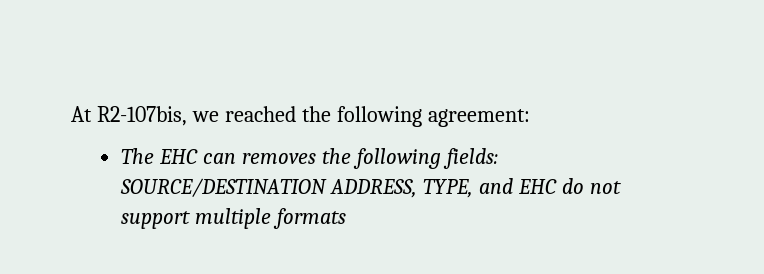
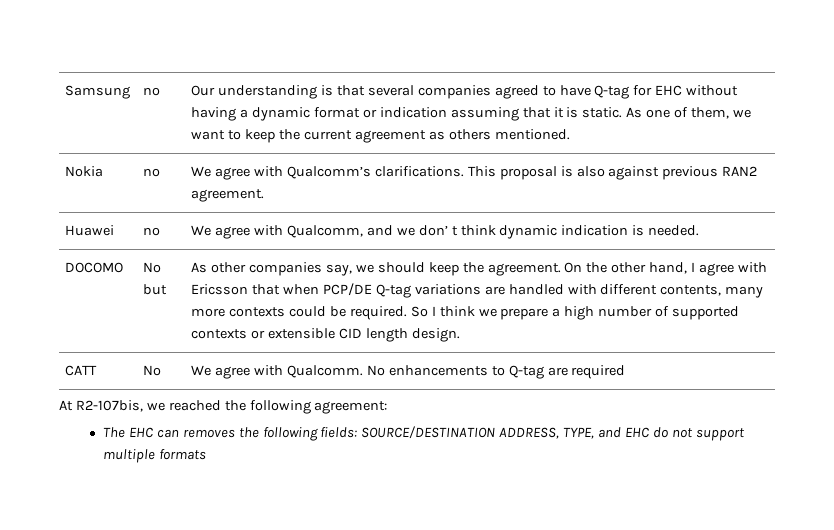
(71, 114) none -> [65,85,131,99] [143,87,161,96] [191,85,739,99] [191,107,751,121] [191,129,570,143] [65,166,104,177] [143,168,161,177] [191,166,758,180] [191,189,265,202] [65,225,115,236] [143,227,161,236] [191,225,700,239] [65,262,124,273] [143,262,162,273] [143,284,168,295] [191,262,767,276] [191,283,764,298] [191,306,740,320] [191,328,460,342] [65,365,98,376] [143,365,162,376] [191,365,626,379] Samsung | no | Our understanding is that several companies agreed to have Q-tag for EHC without having a dynamic format or indication assuming that it is static. As one of them, we want to keep the current agreement as others mentioned. // Nokia | no | We agree with Qualcomm’s clarifications. This proposal is also against previous RAN2 agreement. // Huawei | no | We agree with Qualcomm, and we don’ t think dynamic indication is needed. // DOCOMO | No but | As other companies say, we should keep the agreement. On the other hand, I agree with Ericsson that when PCP/DE Q-tag variations are handled with different contents, many more contexts could be required. So I think we prepare a high number of supported contexts or extensible CID length design. // CATT | No | We agree with Qualcomm. No enhancements to Q-tag are required //

